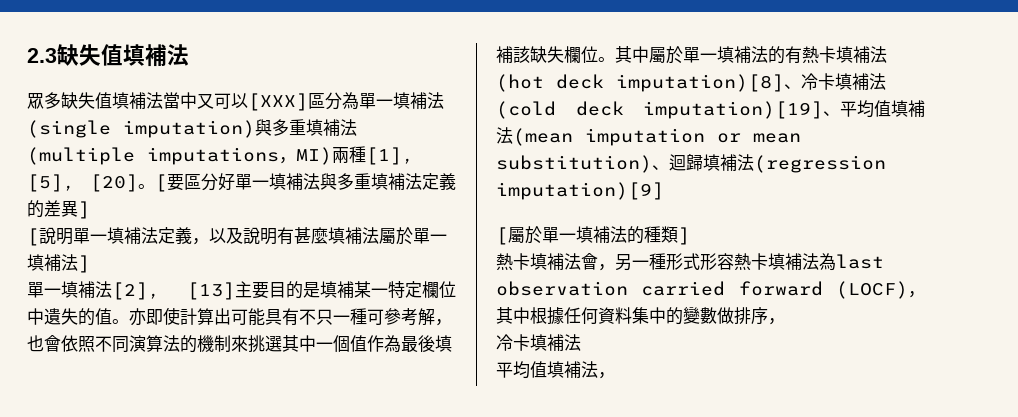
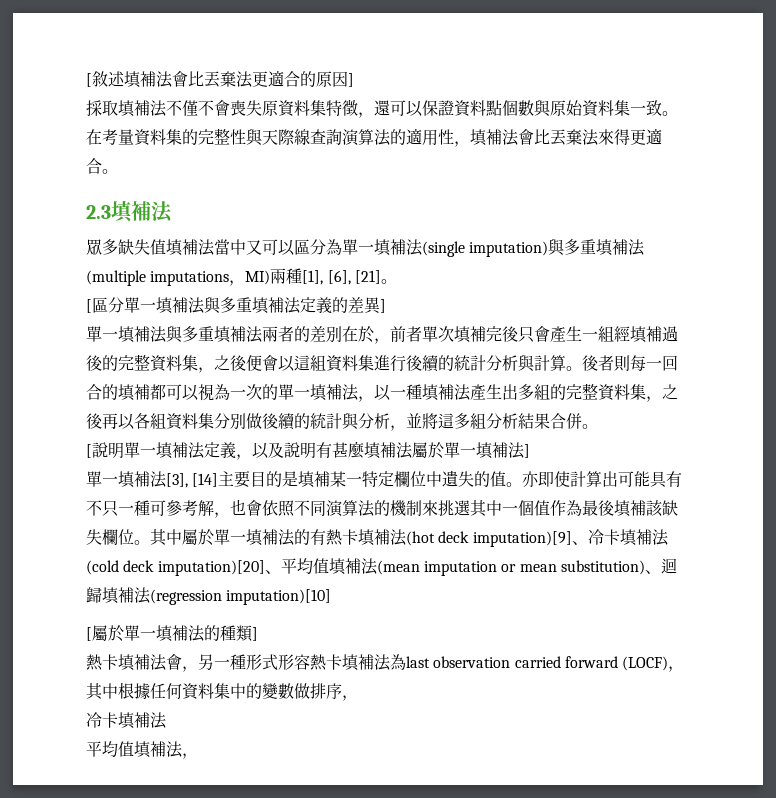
[27,44,123,66] 2.3缺失值 -> [86,70,354,88] [86,99,678,118] [86,128,662,147] [86,158,118,174] [86,205,111,219] [敘述填補法會比丟棄法更適合的原因] // 採取填補法不僅不會喪失原資料集特徵，還可以保證資料點個數與原始資料集一致。在考量資料集的完整性與天際線查詢演算法的適用性，填補法會比丟棄法來得更適合。 // 2.3
[248,93,308,111] [XXX] -> (295, 247) none
[27,173,235,192] [5], [20]。[要區分好 -> [327,270,397,285] [86,297,124,313] [6], [21]。 // [區分
(90, 210) none -> [86,326,678,344] [86,354,678,373] [86,383,678,402] [86,413,598,431] // 單一填補法與多重填補法兩者的差別在於，前者單次填補完後只會產生一組經填補過後的完整資料集，之後便會以這組資料集進行後續的統計分析與計算。後者則每一回合的填補都可以視為一次的單一填補法，以一種填補法產生出多組的完整資料集，之後再以各組資料集分別做後續的統計與分析，並將這多組分析結果合併。
[112,282,235,300] [2], [13] -> [166,473,219,488] [3], [14]
[616,74,784,92] imputation)[8] -> [472,531,572,547] imputation)[9]
[643,101,823,119] imputation)[19] -> [157,560,265,576] imputation)[20]
[496,182,664,200] imputation)[9] -> [226,589,332,605] imputation)[10]

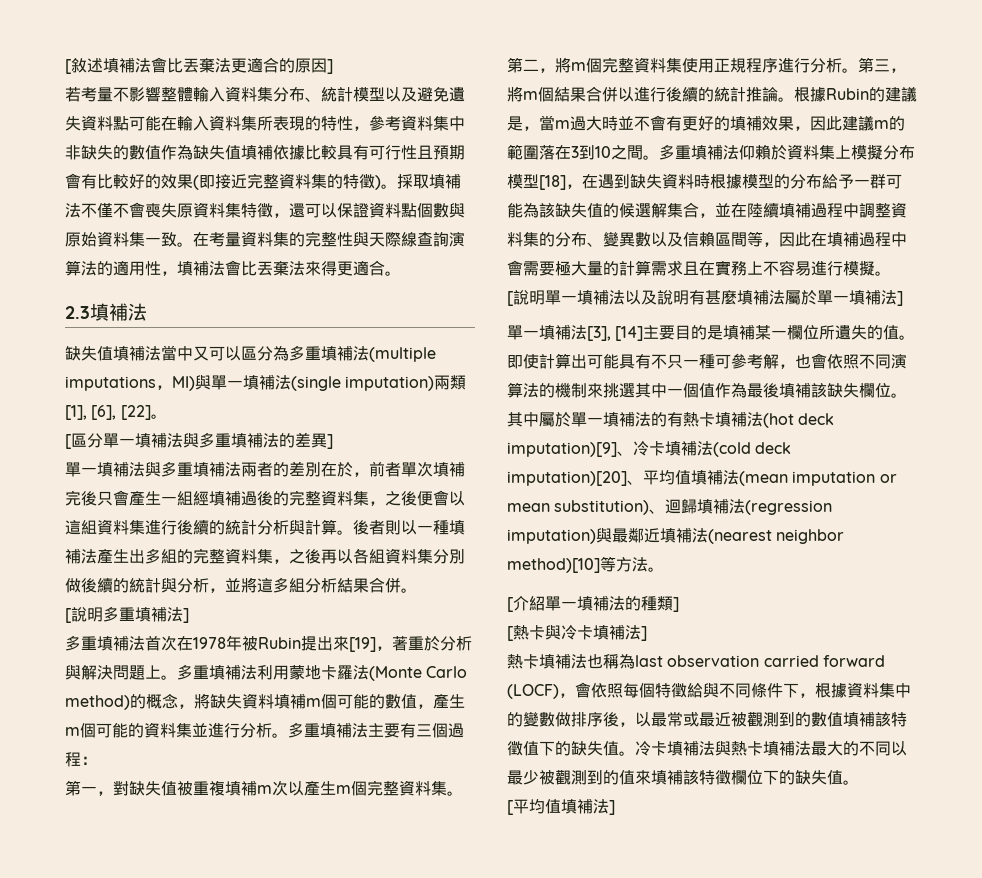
(354, 80) none -> [65,86,465,102] [65,115,465,131] [65,144,465,160] [65,173,397,190] 若考量不影響整體輸入資料集分布、統計模型以及避免遺失資料點可能在輸入資料集所表現的特性，參考資料集中非缺失的數值作為缺失值填補依據比較具有可行性且預期會有比較好的效果(即接近完整資料集的特徵)。
[86,239,118,255] 眾多 -> (147, 312) none
[342,239,566,257] 單一填補法(single imputation)與 -> (289, 353) none
[270,268,303,284] 兩種 -> [195,374,467,391] 與單一填補法(single imputation)兩類
[354,270,381,284] [21] -> [120,405,151,420] [22]
[300,297,332,314] 定義 -> (279, 440) none
[630,355,678,372] [86,384,374,402] 每一回合的填補都可以視為一次的單一填補法， -> (401, 527) none
(598, 426) none -> [65,606,189,623] [65,635,472,652] [65,664,468,681] [65,693,465,710] [65,722,464,738] [65,752,97,767] [65,780,463,796] [507,57,906,73] [507,86,917,102] [507,115,905,131] [507,144,915,160] [507,173,902,190] [507,202,907,218] [507,231,907,247] [507,260,891,276] // [說明多重填補法] // 多重填補法首次在1978年被Rubin提出來[19]，著重於分析與解決問題上。多重填補法利用蒙地卡羅法(Monte Carlo method)的概念，將缺失資料填補m個可能的數值，產生m個可能的資料集並進行分析。多重填補法主要有三個過程： // 第一，對缺失值被重複填補m次以產生m個完整資料集。第二，將m個完整資料集使用正規程序進行分析。第三，將m個結果合併以進行後續的統計推論。根據Rubin的建議是，當m過大時並不會有更好的填補效果，因此建議m的範圍落在3到10之間。多重填補法仰賴於資料集上模擬分布模型[18]，在遇到缺失資料時根據模型的分布給予一群可能為該缺失值的候選解集合，並在陸續填補過程中調整資料集的分布、變異數以及信賴區間等，因此在填補過程中會需要極大量的計算需求且在實務上不容易進行模擬。
[204,442,252,460] 定義， -> (625, 297) none
[362,471,443,488] 特定欄位中 -> [787,325,836,340] 欄位所
[522,471,540,488] 亦 -> (916, 337) none
[226,589,332,605] [86,625,124,642] imputation)[10] // [屬於 -> [507,527,845,544] [507,556,664,573] [507,596,545,612] imputation)與最鄰近填補法(nearest neighbor method)[10]等方法。 // [介紹
[86,654,391,672] 熱卡填補法會，另一種形式形容熱卡填補法 -> [507,624,647,641] [507,653,619,669] [熱卡與冷卡填補法] // 熱卡填補法也稱
[86,682,182,700] 其中根據任何 -> [575,682,847,698] 會依照每個特徵給與不同條件下，根據
[342,695,358,701] [86,712,167,729] [86,741,198,759] ， // 冷卡填補法 // 平均值填補法， -> [603,711,907,727] [507,740,907,756] [507,769,859,785] [507,798,615,815] 後，以最常或最近被觀測到的數值填補該特徵值下的缺失值。冷卡填補法與熱卡填補法最大的不同以最少被觀測到的值來填補該特徵欄位下的缺失值。 // [平均值填補法]

